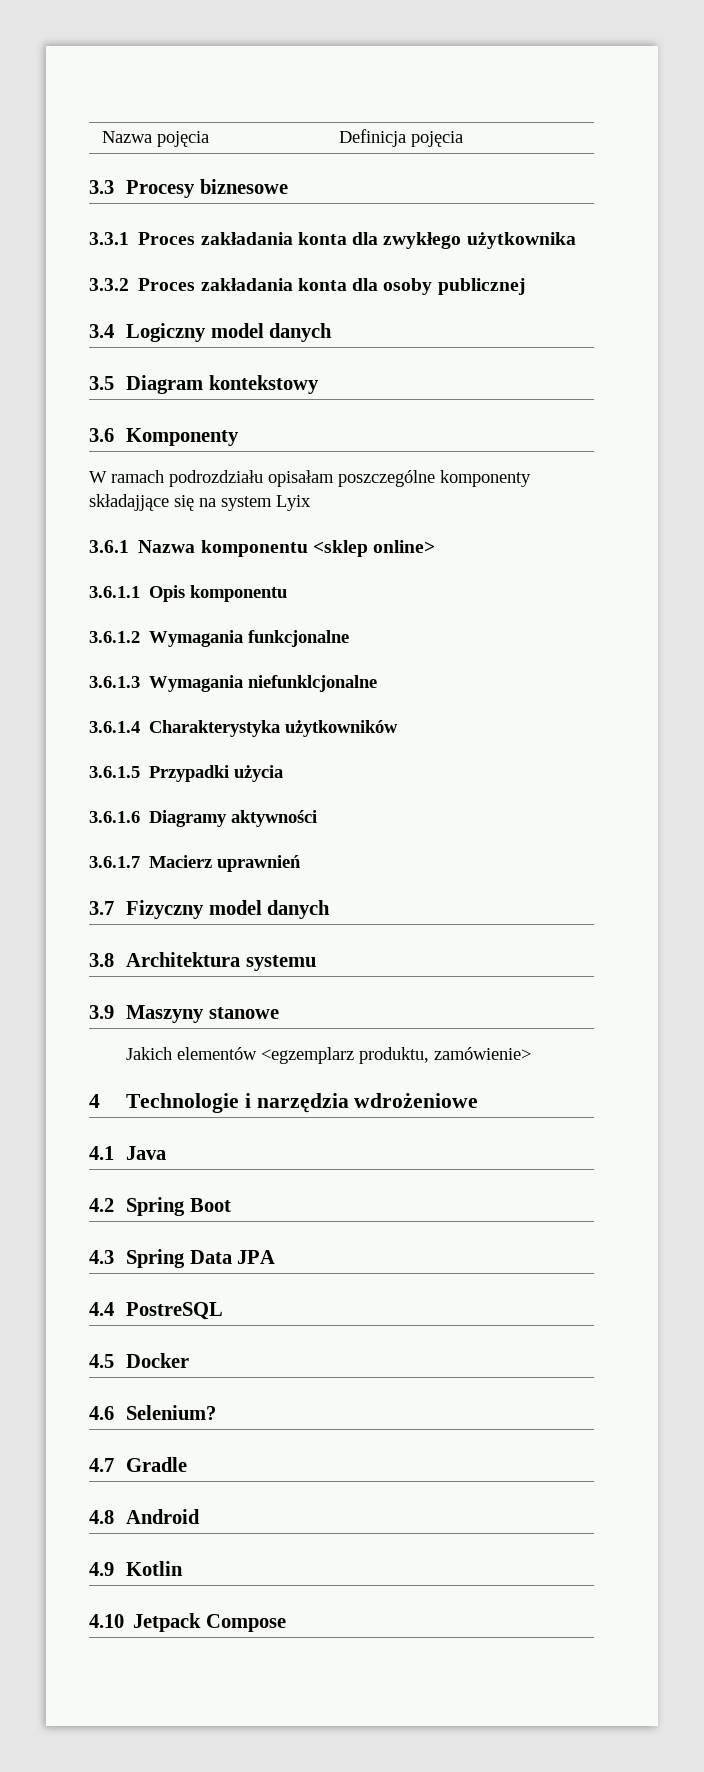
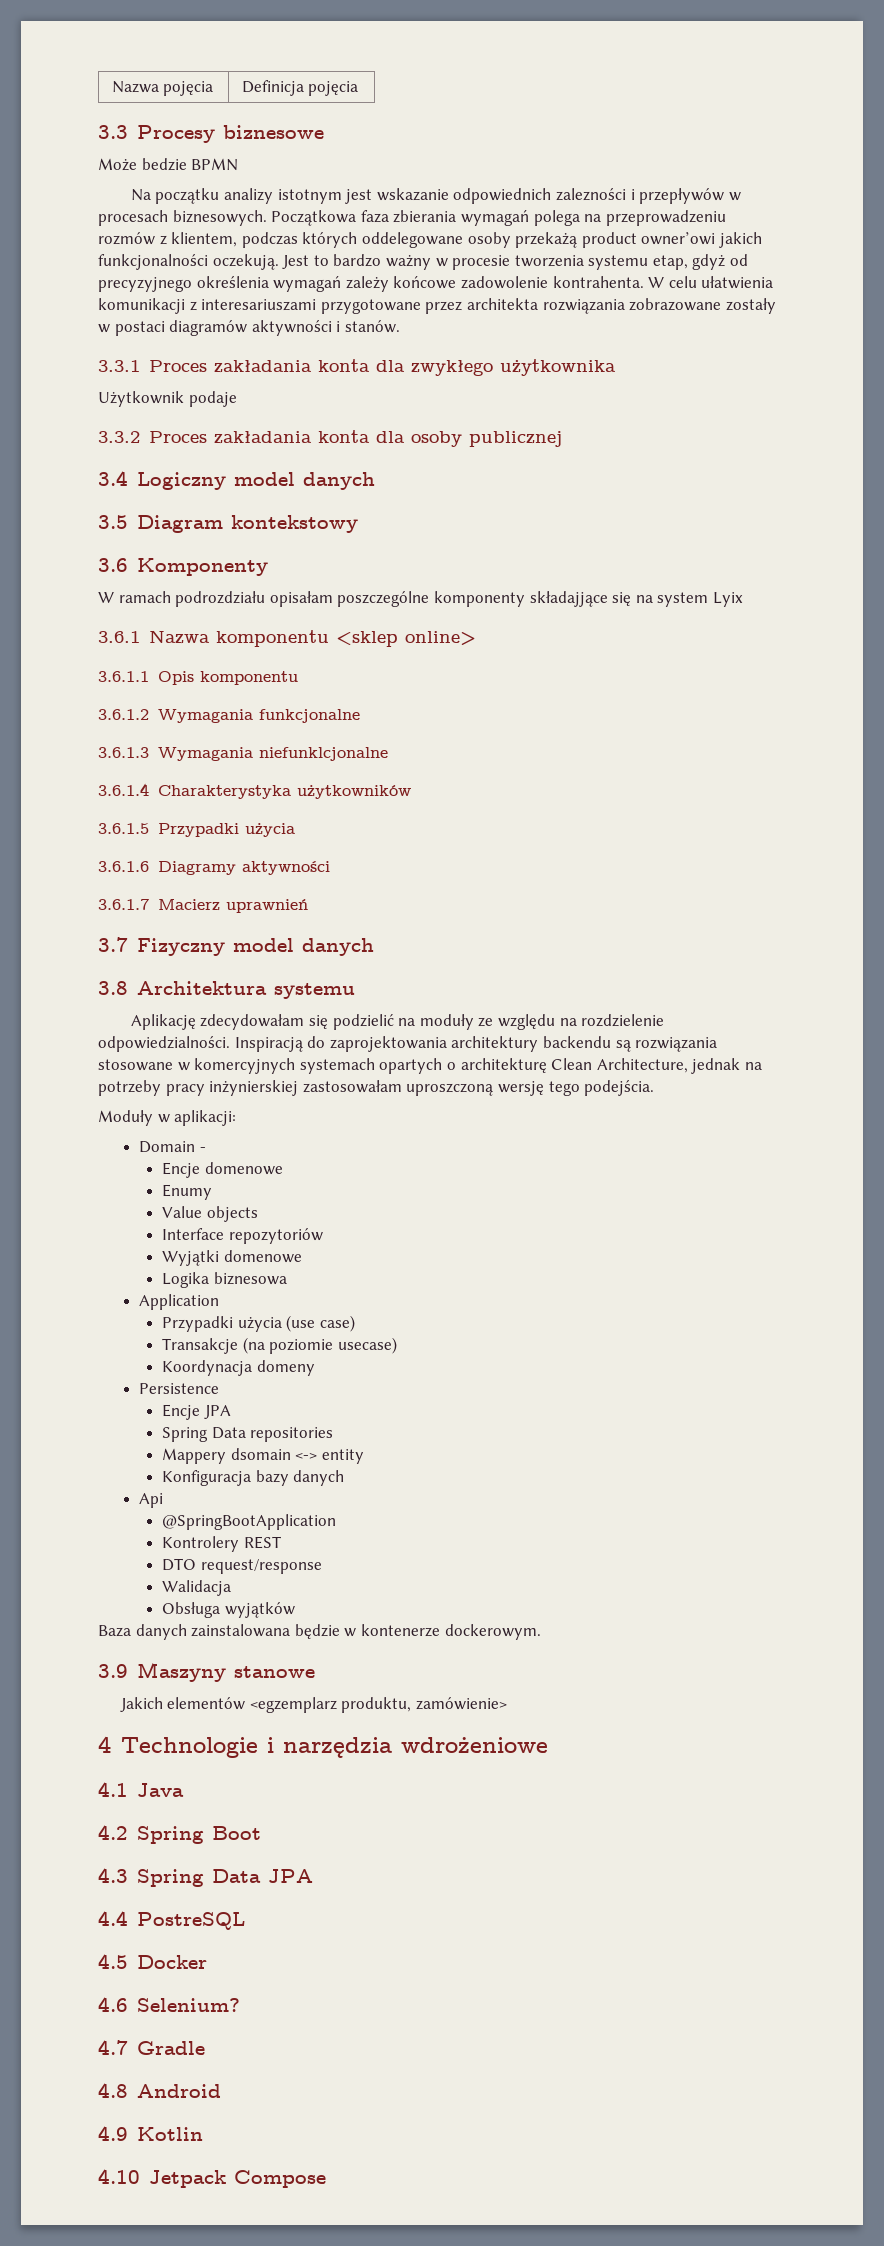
(288, 186) none -> [98,158,239,171] [130,188,741,204] [98,210,726,226] [98,232,762,248] [98,254,749,270] [98,276,774,292] [98,298,776,314] [98,320,400,336] // Może bedzie BPMN // Na początku analizy istotnym jest wskazanie odpowiednich zalezności i przepływów w procesach biznesowych. Początkowa faza zbierania wymagań polega na przeprowadzeniu rozmów z klientem, podczas których oddelegowane osoby przekażą product owner’owi jakich funkcjonalności oczekują. Jest to bardzo ważny w procesie tworzenia systemu etap, gdyż od precyzyjnego określenia wymagań zależy końcowe zadowolenie kontrahenta. W celu ułatwienia komunikacji z interesariuszami przygotowane przez architekta rozwiązania zobrazowane zostały w postaci diagramów aktywności i stanów.
(576, 240) none -> [98,391,237,407] // Użytkownik podaje
(316, 963) none -> [130,1014,665,1030] [98,1036,718,1052] [98,1058,762,1074] [98,1080,655,1096] [98,1110,237,1126] [139,1141,206,1153] [162,1162,283,1178] [162,1184,213,1200] [162,1206,258,1222] [162,1228,323,1244] [162,1250,302,1266] [162,1272,287,1288] [139,1294,220,1310] [162,1315,355,1332] [162,1337,397,1354] [162,1360,315,1376] [139,1383,220,1394] [162,1404,231,1420] [162,1427,334,1442] [162,1448,364,1464] [162,1470,345,1486] [139,1493,164,1508] [162,1514,337,1530] [162,1536,281,1552] [162,1558,322,1574] [162,1580,232,1596] [162,1602,295,1618] [98,1624,541,1640] // Aplikację zdecydowałam się podzielić na moduły ze względu na rozdzielenie odpowiedzialności. Inspiracją do zaprojektowania architektury backendu są rozwiązania stosowane w komercyjnych systemach opartych o architekturę Clean Architecture, jednak na potrzeby pracy inżynierskiej zastosowałam uproszczoną wersję tego podejścia. // Moduły w aplikacji: // Domain - // Encje domenowe // Enumy // Value objects // Interface repozytoriów // Wyjątki domenowe // Logika biznesowa // Application // Przypadki użycia (use case) // Transakcje (na poziomie usecase) // Koordynacja domeny // Persistence // Encje JPA // Spring Data repositories // Mappery dsomain <-> entity // Konfiguracja bazy danych // Api // @SpringBootApplication // Kontrolery REST // DTO request/response // Walidacja // Obsługa wyjątków // Baza danych zainstalowana będzie w kontenerze dockerowym.

